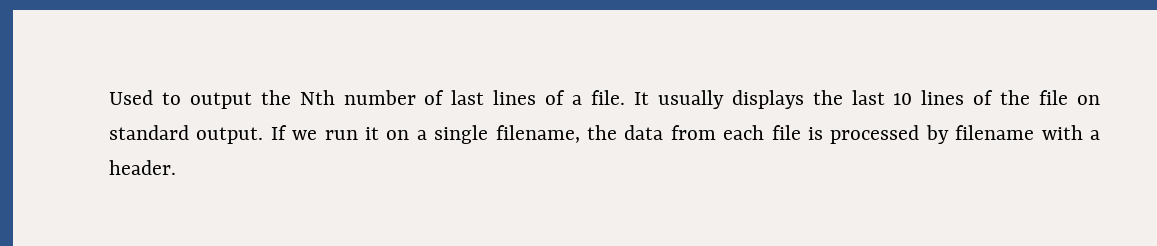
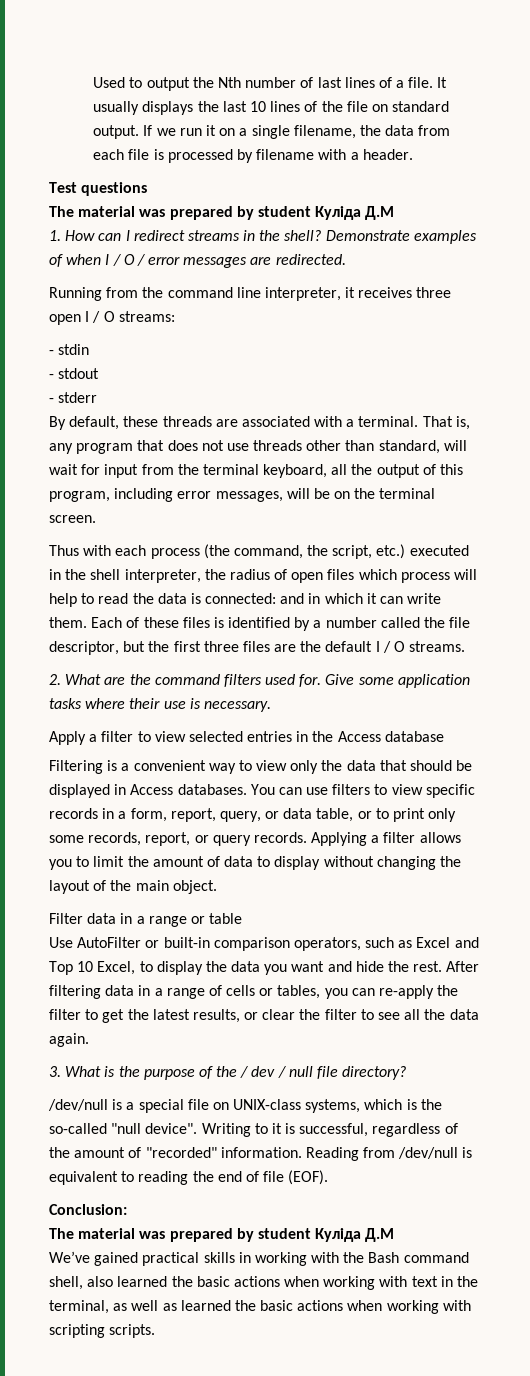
(176, 167) none -> [49,182,148,196] [49,206,395,220] [49,230,477,244] [49,254,346,268] [49,287,452,301] [49,311,175,325] [49,344,90,355] [49,368,100,379] [49,392,98,403] [49,416,470,430] [49,440,467,454] [49,464,464,478] [49,488,436,502] [49,515,96,523] [49,544,469,559] [49,569,478,583] [49,593,442,607] [49,617,471,631] [49,641,466,655] [49,674,470,688] [49,698,271,712] [49,731,444,745] [49,760,473,774] [49,784,475,798] [49,808,457,822] [49,832,461,846] [49,856,462,870] [49,880,217,894] [49,913,243,927] [49,937,479,951] [49,961,480,975] [49,985,459,999] [49,1009,479,1023] [49,1033,89,1047] [49,1066,407,1080] [48,1099,442,1113] [49,1123,458,1137] [49,1147,473,1161] [49,1170,329,1185] [49,1204,127,1215] [49,1228,395,1242] [49,1251,469,1266] [49,1276,479,1290] [49,1300,471,1314] [49,1324,156,1338] // Test questions // The material was prepared by student Куліда Д.М // 1. How can I redirect streams in the shell? Demonstrate examples of when I / O / error messages are redirected. // Running from the command line interpreter, it receives three open I / O streams: // - stdin // - stdout // - stderr // By default, these threads are associated with a terminal. That is, any program that does not use threads other than standard, will wait for input from the terminal keyboard, all the output of this program, including error messages, will be on the terminal screen. // Thus with each process (the command, the script, etc.) executed in the shell interpreter, the radius of open files which process will help to read the data is connected: and in which it can write them. Each of these files is identified by a number called the file descriptor, but the first three files are the default I / O streams. // 2. What are the command filters used for. Give some application tasks where their use is necessary. // Apply a filter to view selected entries in the Access database // Filtering is a convenient way to view only the data that should be displayed in Access databases. You can use filters to view specific records in a form, report, query, or data table, or to print only some records, report, or query records. Applying a filter allows you to limit the amount of data to display without changing the layout of the main object. // Filter data in a range or table // Use AutoFilter or built-in comparison operators, such as Excel and Top 10 Excel, to display the data you want and hide the rest. After filtering data in a range of cells or tables, you can re-apply the filter to get the latest results, or clear the filter to see all the data again. // 3. What is the purpose of the / dev / null file directory? // /dev/null is a special file on UNIX-class systems, which is the so-called "null device". Writing to it is successful, regardless of the amount of "recorded" information. Reading from /dev/null is equivalent to reading the end of file (EOF). // Conclusion: // The material was prepared by student Куліда Д.М // We’ve gained practical skills in working with the Bash command shell, also learned the basic actions when working with text in the terminal, as well as learned the basic actions when working with scripting scripts.

